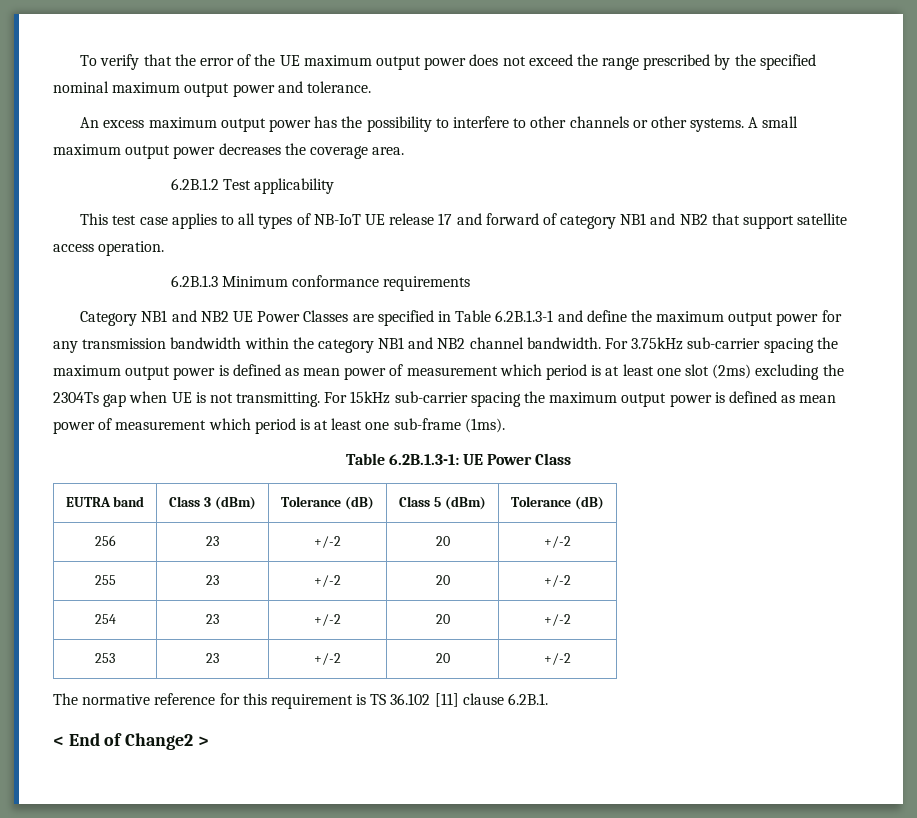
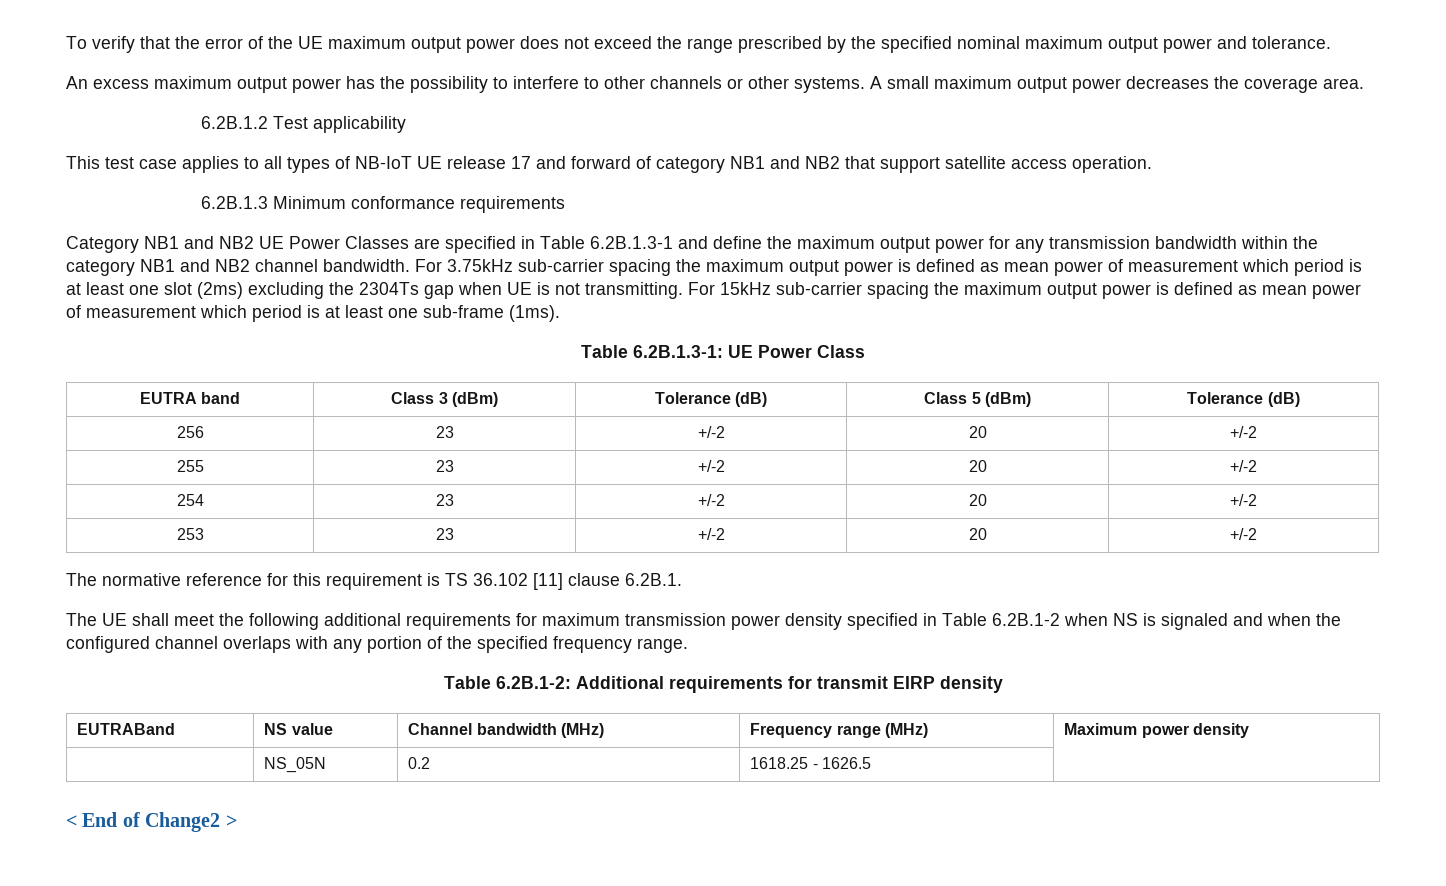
(549, 699) none -> [66,613,1341,630] [66,636,688,653] [443,676,1003,693] [77,723,176,735] [264,723,333,735] [408,723,604,738] [750,723,928,738] [1064,723,1249,738] [264,757,327,773] [408,757,431,769] [750,757,871,769] // The UE shall meet the following additional requirements for maximum transmission power density specified in Table 6.2B.1-2 when NS is signaled and when the configured channel overlaps with any portion of the specified frequency range. // Table 6.2B.1-2: Additional requirements for transmit EIRP density // EUTRABand | NS value | Channel bandwidth (MHz) | Frequency range (MHz) | Maximum power density // | NS_05N | 0.2 | 1618.25 - 1626.5 |

